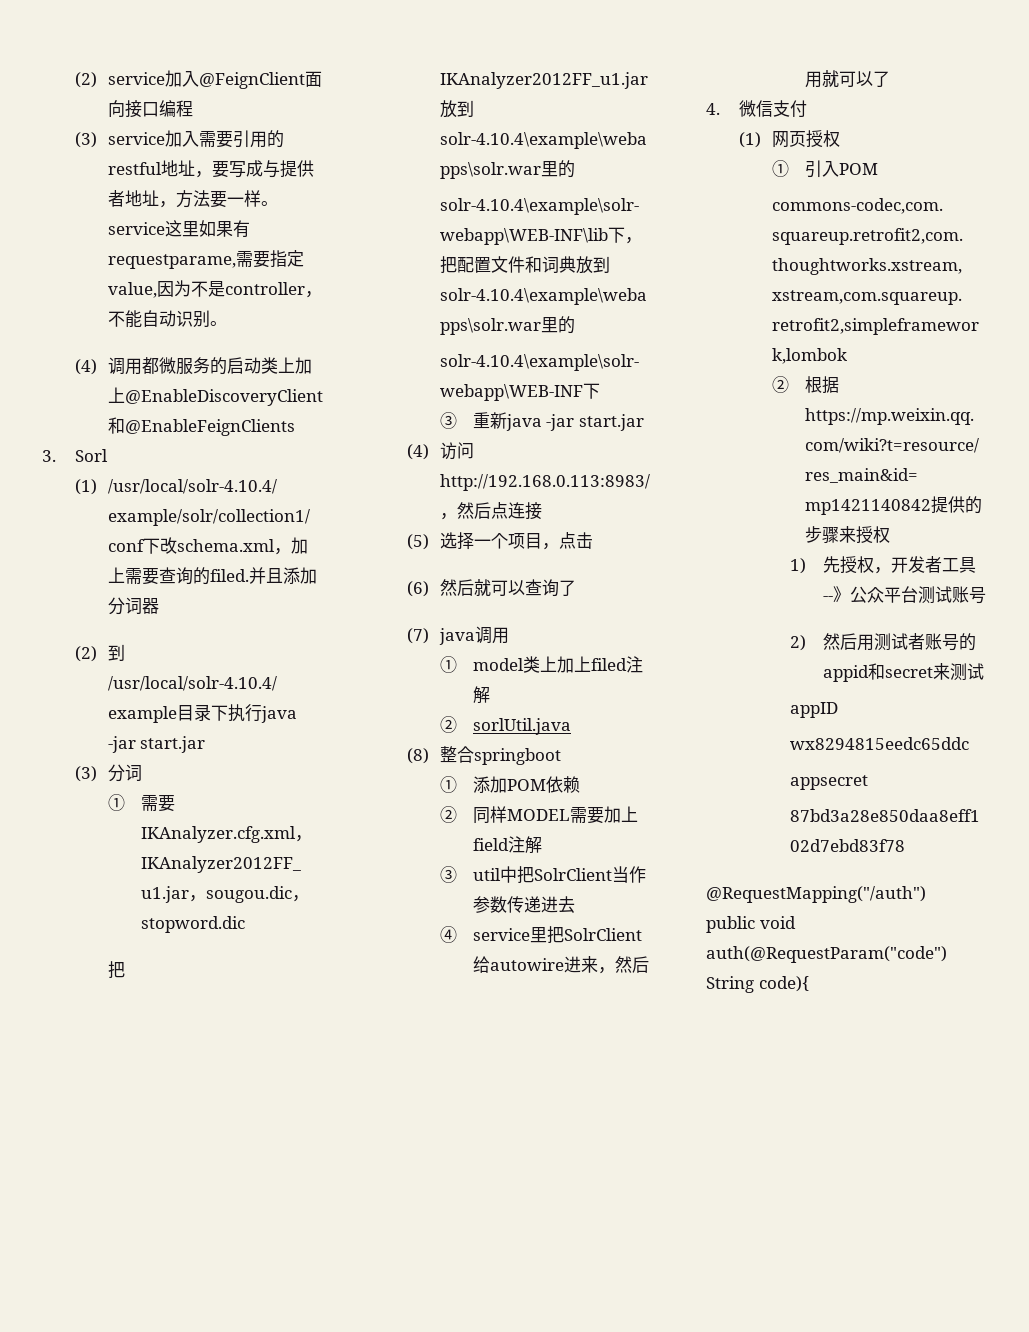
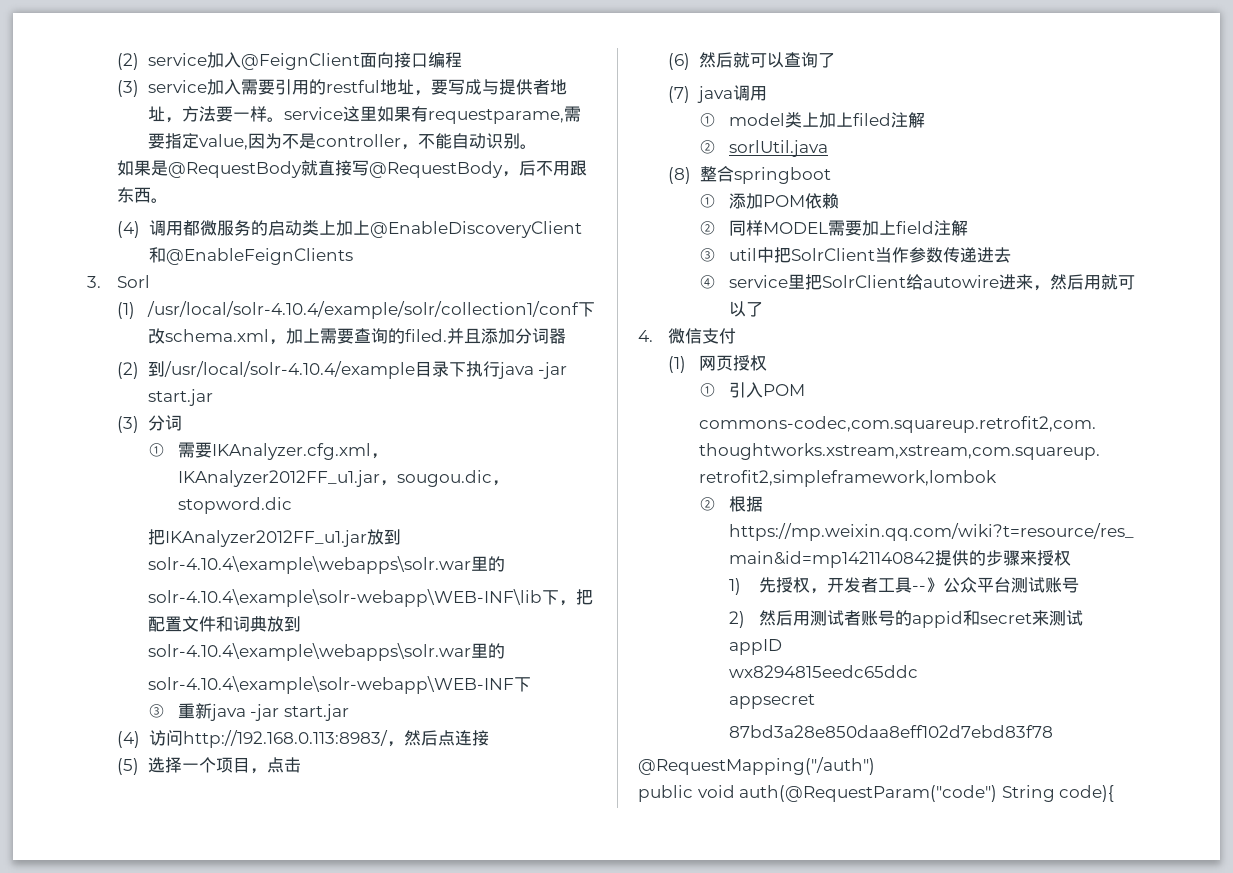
(227, 323) none -> [117,160,588,178] [117,187,169,203] // 如果是@RequestBody就直接写@RequestBody，后不用跟东西。

